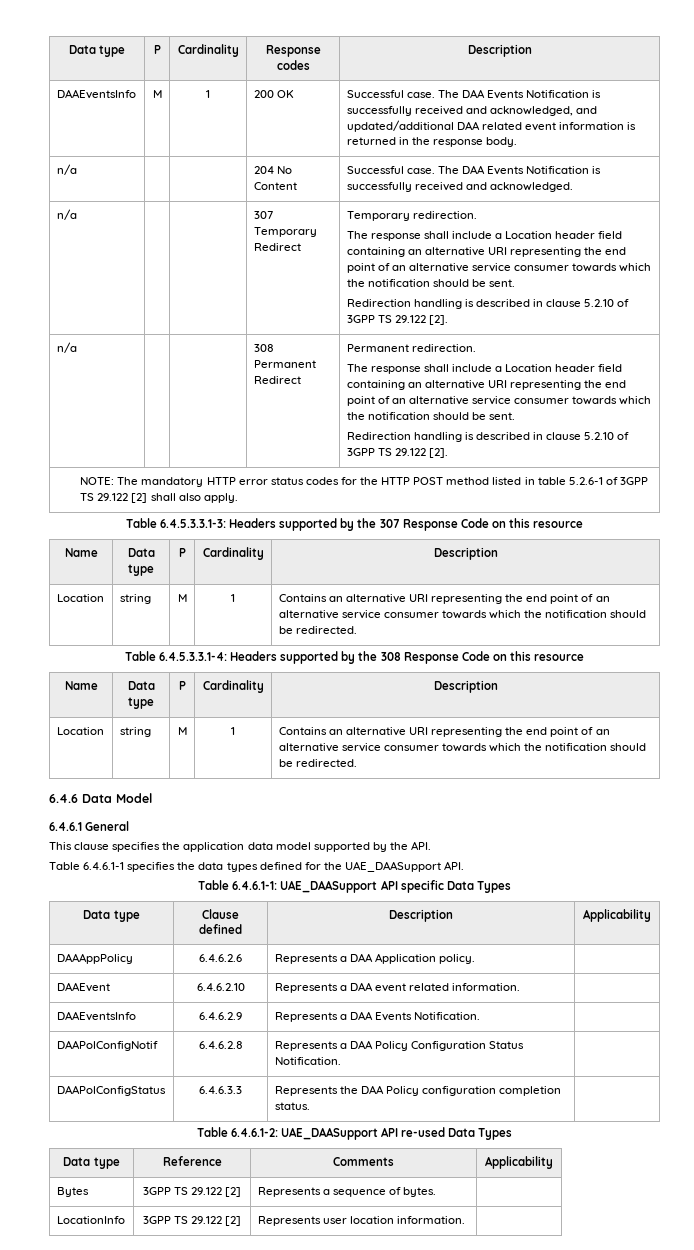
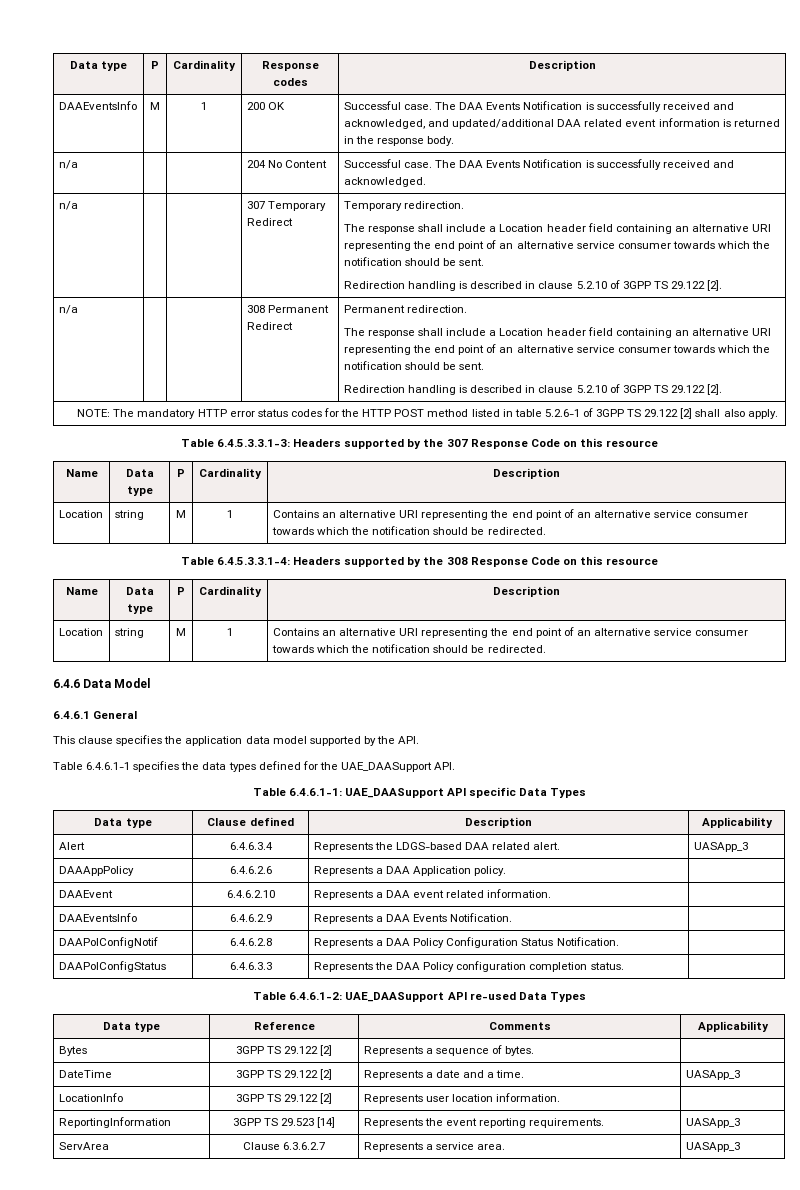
(651, 915) none -> [58,842,85,850] [229,842,273,850] [313,842,561,852] [693,842,748,852] // Alert | 6.4.6.3.4 | Represents the LDGS-based DAA related alert. | UASApp_3
(437, 1192) none -> [58,1070,112,1078] [235,1069,333,1080] [363,1070,525,1080] [685,1070,740,1080] // DateTime | 3GPP TS 29.122 [2] | Represents a date and a time. | UASApp_3
(465, 1220) none -> [58,1117,171,1128] [232,1117,336,1128] [363,1118,605,1128] [685,1118,740,1128] [58,1142,109,1150] [242,1142,326,1150] [363,1142,506,1152] [685,1142,740,1152] // ReportingInformation | 3GPP TS 29.523 [14] | Represents the event reporting requirements. | UASApp_3 // ServArea | Clause 6.3.6.2.7 | Represents a service area. | UASApp_3

